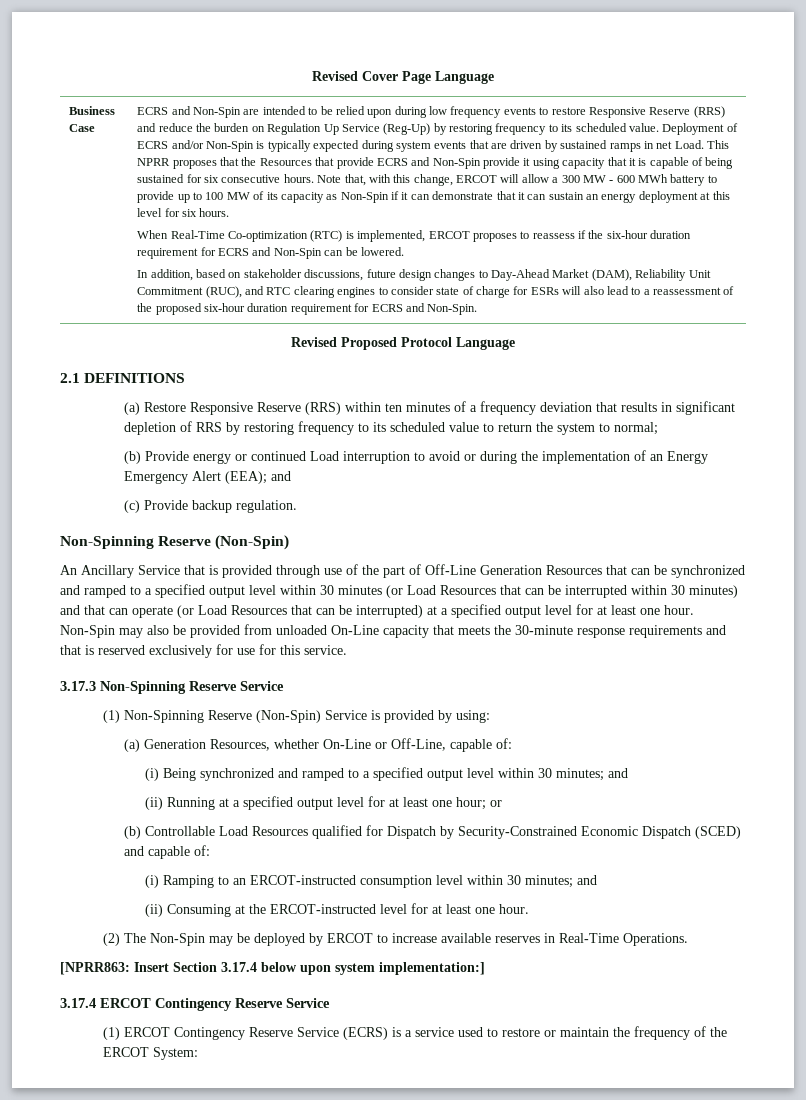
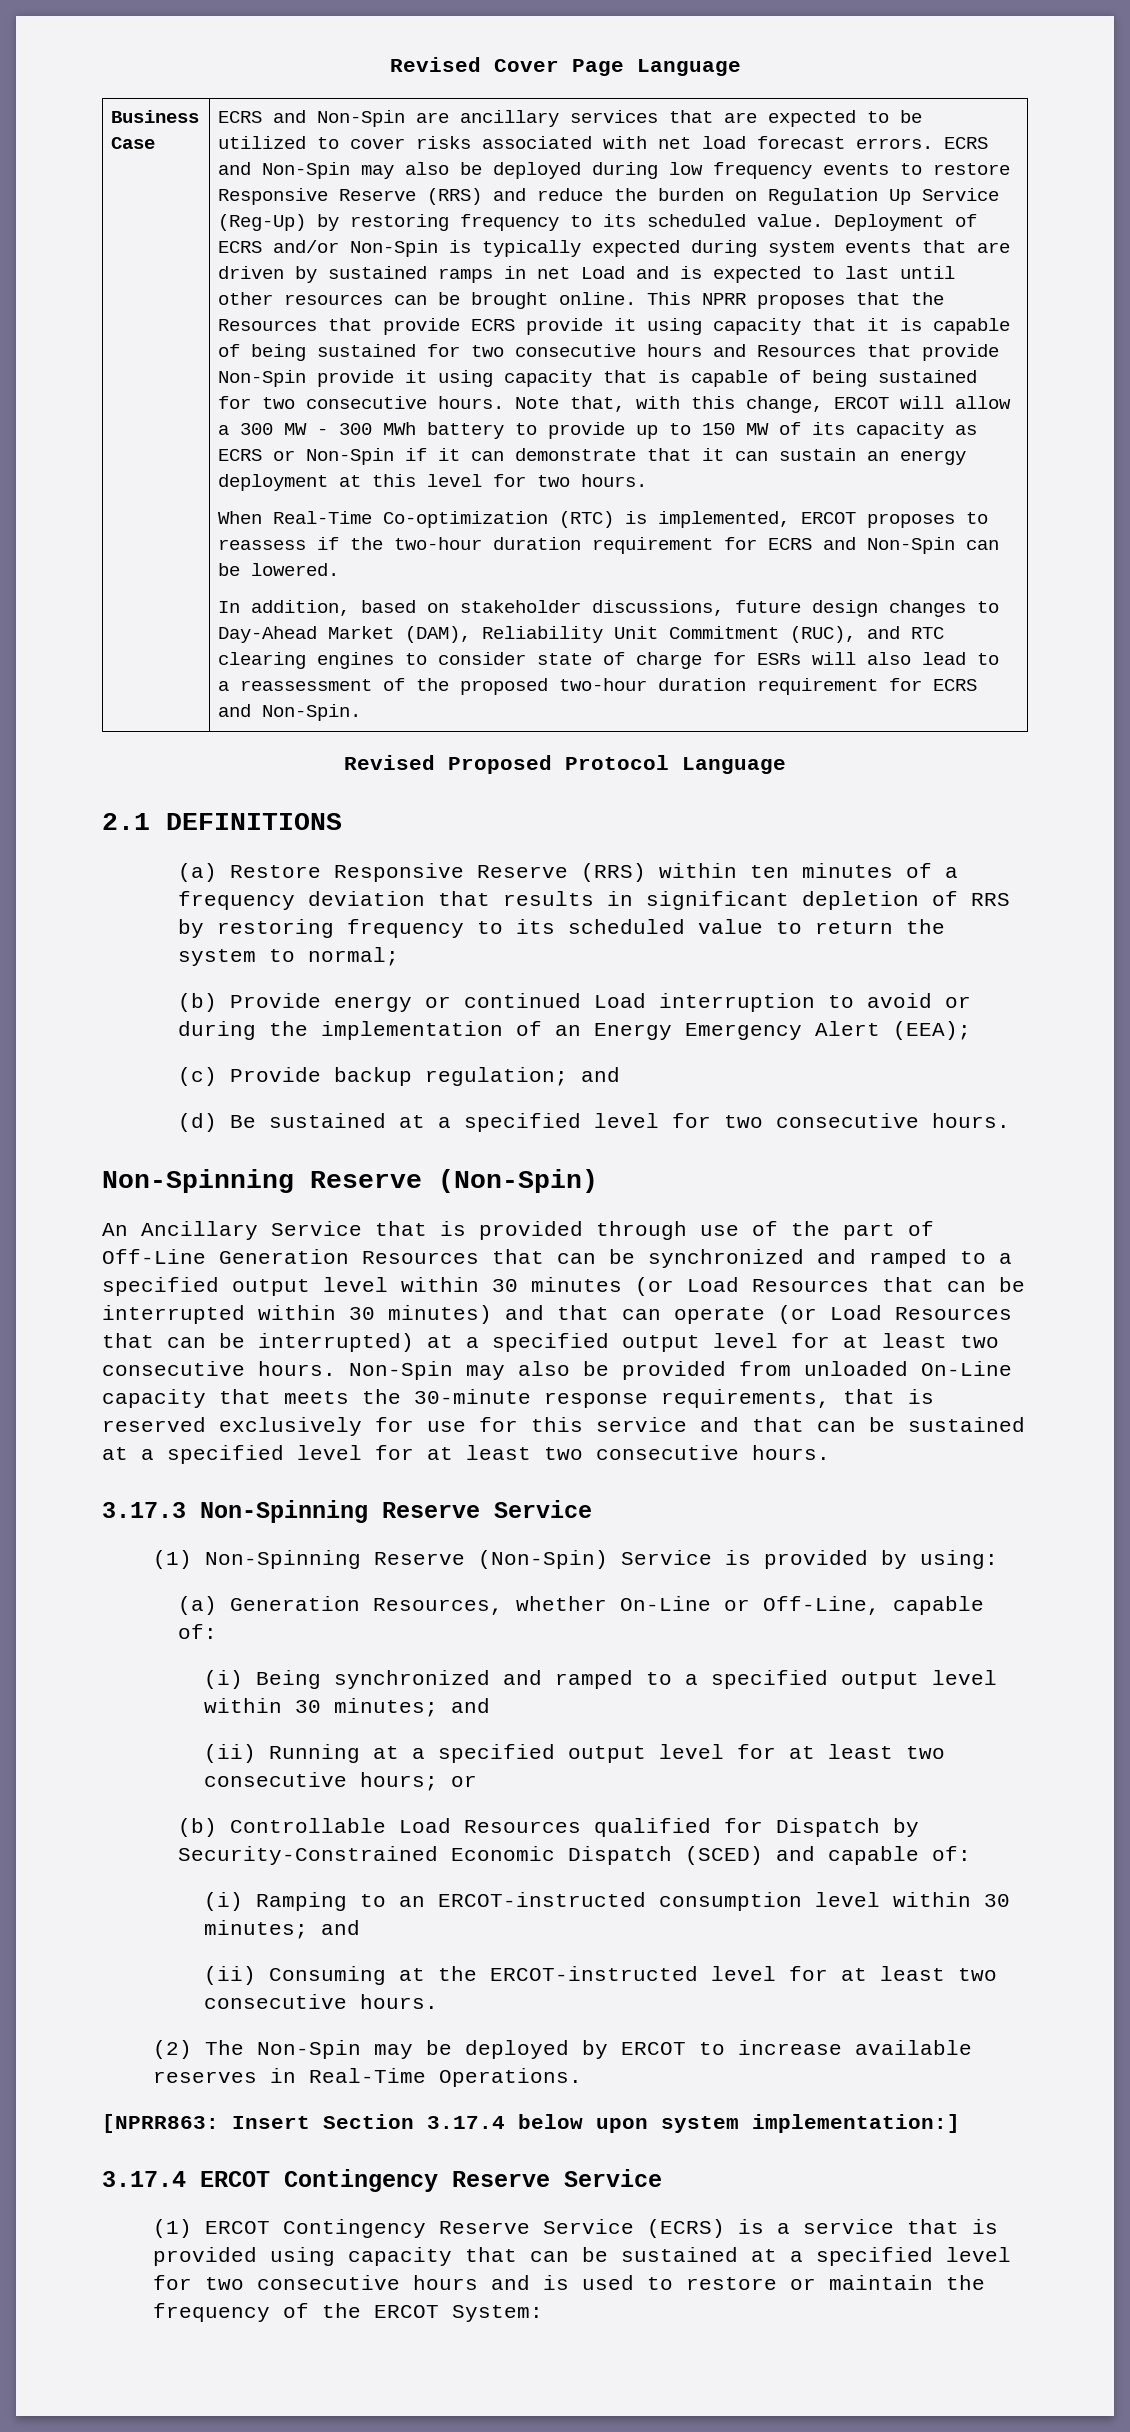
[262,106,393,118] intended to be relied upon -> [459,110,922,127] [217,136,988,149] [217,162,581,179] ancillary services that are expected to be utilized to cover risks associated with net load forecast errors. ECRS and Non-Spin may also be deployed
[674,140,704,149] Load. -> [580,266,955,283] [217,292,636,309] Load and is expected to last until other resources can be brought online.
[411,157,481,169] and Non-Spin -> (515, 325) none
[204,175,220,183] six -> [470,344,999,361] [217,370,977,387] [217,396,295,409] two consecutive hours and Resources that provide Non-Spin provide it using capacity that is capable of being sustained for two
[616,175,635,183] 600 -> [338,423,372,435] 300
[205,192,224,200] 100 -> [701,423,735,435] 150
(338, 197) none -> [217,449,295,461] ECRS or
[182,209,198,217] six -> [536,475,570,487] two
[606,230,648,239] six-hour -> [393,537,482,550] two-hour
[204,303,246,312] six-hour -> [558,678,647,691] two-hour
[270,471,291,481] and -> (972, 1030) none
[235,500,297,513] regulation. -> [425,1067,621,1086] [178,1113,1011,1132] regulation; and // (d) Be sustained at a specified level for two consecutive hours.
[640,605,694,615] one hour. -> [960,1335,999,1348] [102,1361,336,1376] two consecutive hours.
[629,625,726,638] requirements and -> [661,1389,830,1408] requirements,
[304,645,347,655] service. -> [596,1417,1025,1432] [102,1445,830,1464] service and that can be sustained at a specified level for at least two consecutive hours.
[432,797,487,810] one hour; -> [905,1746,945,1759] [203,1772,438,1791] two consecutive hours;
[475,904,530,914] one hour. -> [957,1968,997,1981] [203,1994,438,2009] two consecutive hours.
(454, 1032) none -> [906,2219,998,2234] [152,2247,1011,2266] [152,2275,569,2290] that is provided using capacity that can be sustained at a specified level for two consecutive hours and is

